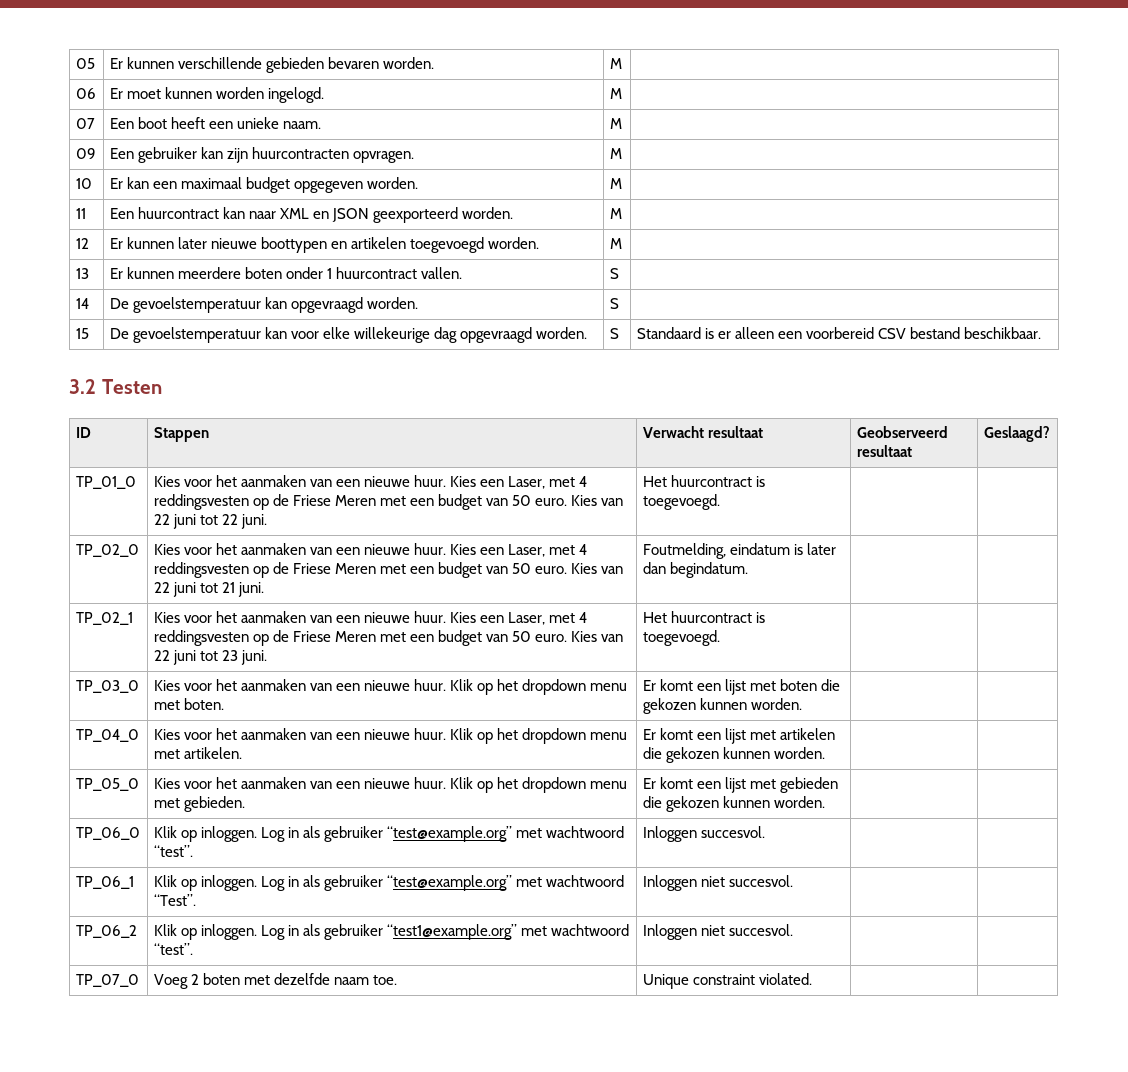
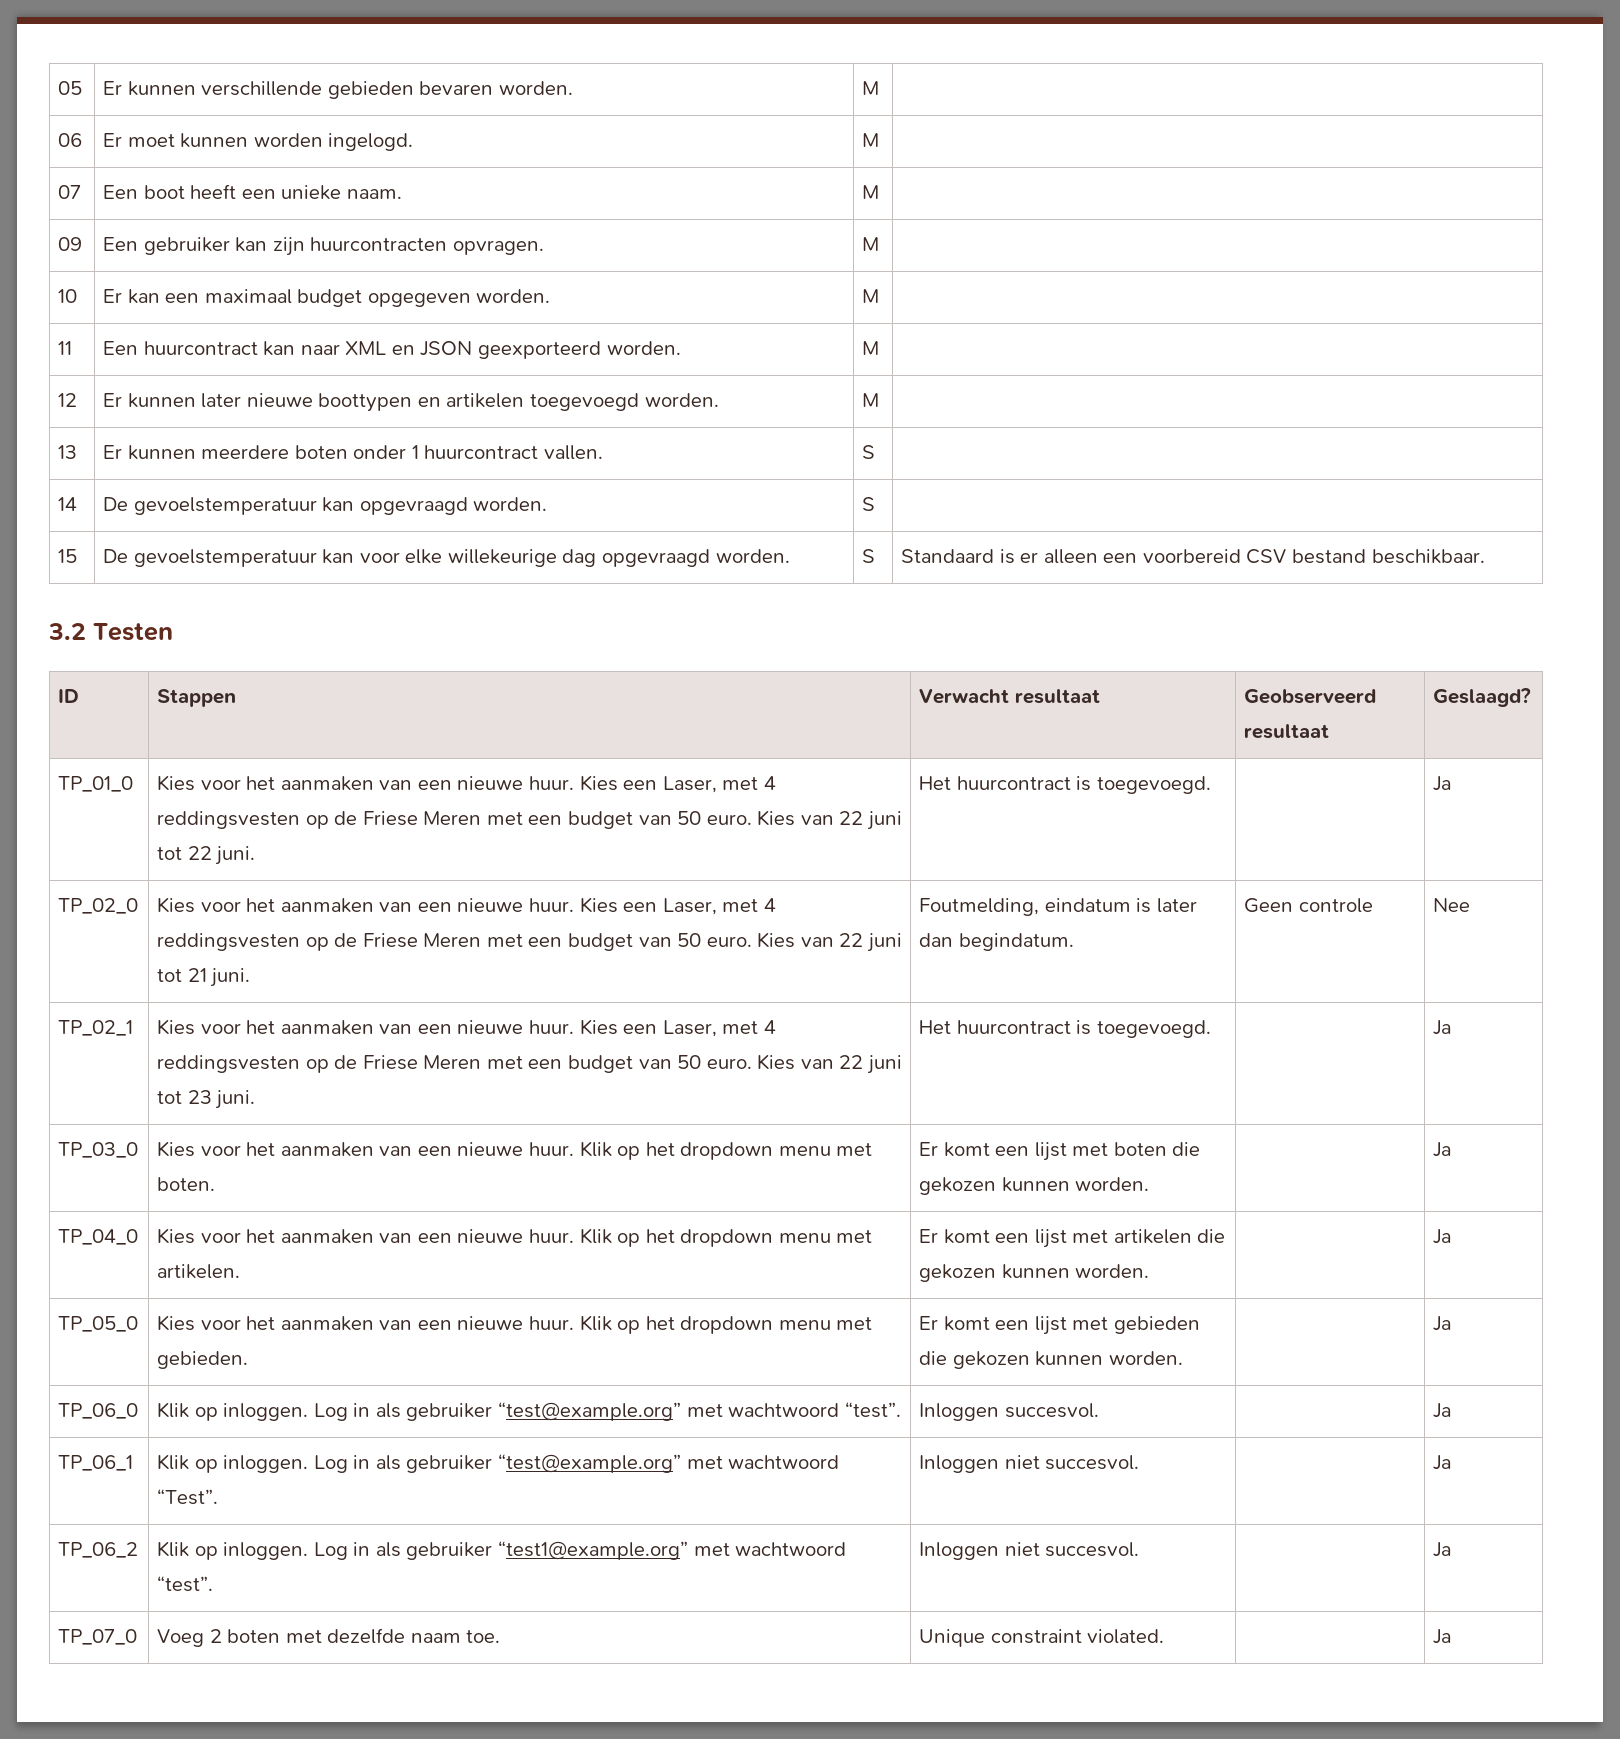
(720, 502) none -> [1433,776,1452,791] Ja
(748, 570) | -> [1244,898,1373,913] [1433,898,1471,912] Geen controle | Nee
(720, 638) none -> [1433,1020,1452,1035] Ja
(802, 704) none -> [1433,1142,1452,1157] Ja
(825, 753) none -> [1433,1229,1452,1244] Ja
(825, 802) none -> [1433,1316,1452,1331] Ja
(765, 832) none -> [1433,1403,1452,1418] Ja
(793, 881) none -> [1433,1455,1452,1470] Ja
(793, 930) none -> [1433,1542,1452,1557] Ja
(812, 979) none -> [1433,1629,1452,1644] Ja

